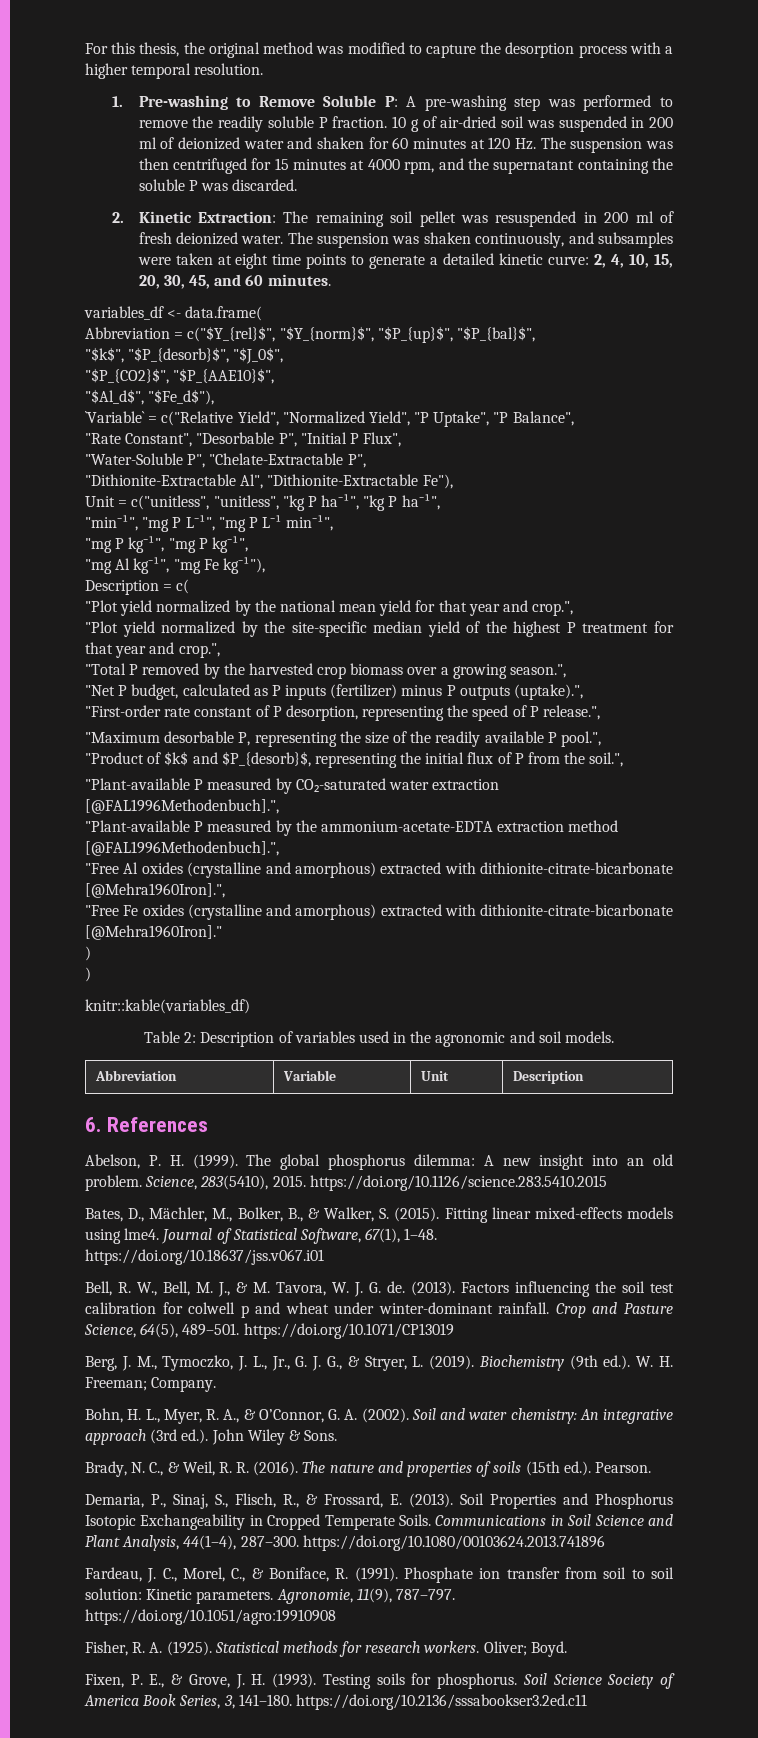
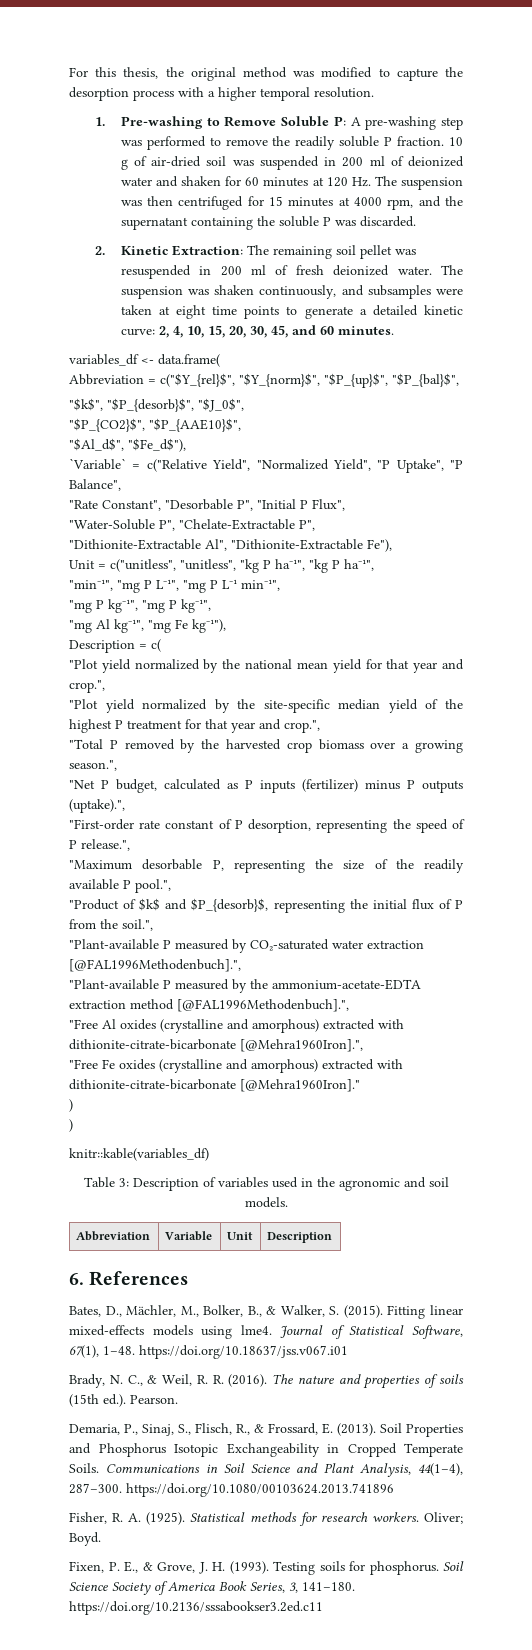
[184,1032,197,1043] 2: -> [118,1178,129,1187] 3:
[85,1154,673,1170] [85,1175,607,1191] // Abelson, P. H. (1999). The global phosphorus dilemma: A new insight into an old problem. Science, 283(5410), 2015. https://doi.org/10.1126/science.283.5410.2015 -> (189, 1278) none
[85,1281,674,1297] [85,1302,674,1318] [84,1323,454,1339] [85,1355,673,1371] [85,1377,217,1392] [85,1408,673,1424] [85,1429,338,1445] // Bell, R. W., Bell, M. J., & M. Tavora, W. J. G. de. (2013). Factors influencing the soil test calibration for colwell p and wheat under winter-dominant rainfall. Crop and Pasture Science, 64(5), 489–501. https://doi.org/10.1071/CP13019 // Berg, J. M., Tymoczko, J. L., Jr., G. J. G., & Stryer, L. (2019). Biochemistry (9th ed.). W. H. Freeman; Company. // Bohn, H. L., Myer, R. A., & O’Connor, G. A. (2002). Soil and water chemistry: An integrative approach (3rd ed.). John Wiley & Sons. -> (348, 1352) none
[85,1567,674,1583] [85,1588,455,1604] [85,1609,336,1625] // Fardeau, J. C., Morel, C., & Boniface, R. (1991). Phosphate ion transfer from soil to soil solution: Kinetic parameters. Agronomie, 11(9), 787–797. https://doi.org/10.1051/agro:19910908 -> (394, 1490) none

